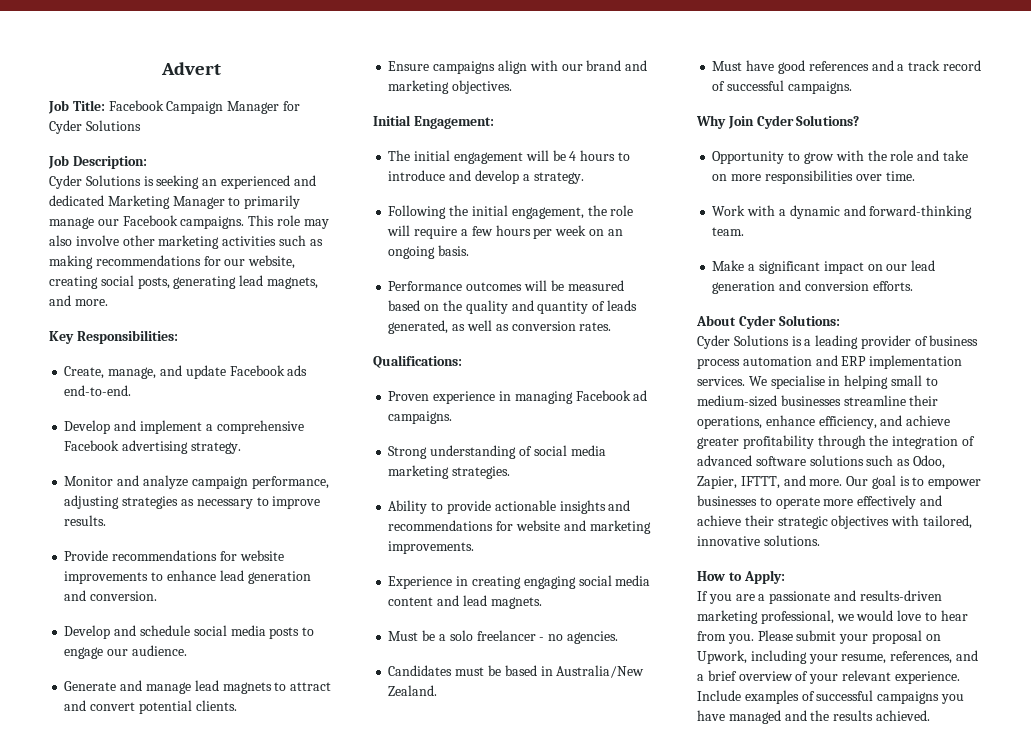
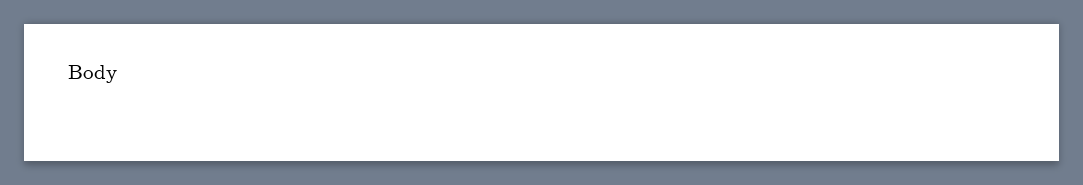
[161,62,221,75] [48,100,300,114] [49,120,141,134] [48,155,147,169] [49,175,316,189] [49,195,301,209] [49,215,329,229] [49,235,323,249] [49,255,296,269] [49,275,318,289] [49,295,108,306] [49,330,178,344] [64,365,308,379] [64,385,132,396] [64,420,304,434] [64,440,241,454] [64,475,329,489] [64,495,321,509] [64,515,107,526] [64,550,284,561] [64,570,311,584] [64,590,158,601] [64,625,315,639] [64,645,187,659] [64,680,332,694] [64,700,237,714] [388,60,648,74] [388,80,513,94] [373,115,494,129] [388,150,630,164] [388,170,584,184] [388,205,634,219] [387,225,623,239] [388,245,470,259] [388,280,624,291] [388,300,637,314] [388,320,612,334] [373,355,462,368] [388,390,648,404] [388,411,453,424] [388,445,606,459] [388,465,511,479] [388,500,631,514] [388,520,651,534] [388,541,475,554] [388,575,651,589] [388,595,542,609] [388,630,618,644] [388,665,645,678] [388,685,438,696] [712,60,981,74] [712,80,852,94] [696,115,860,129] [712,150,968,164] [712,170,915,184] [712,205,973,219] [712,227,745,236] [712,260,936,274] [712,280,913,294] [696,315,840,329] [697,335,979,349] [697,355,963,369] [697,375,938,389] [697,395,939,407] [697,415,951,429] [697,435,975,449] [697,455,945,469] [697,475,982,489] [697,495,942,509] [697,515,972,529] [697,535,820,546] [697,570,785,584] [697,590,942,604] [697,610,968,624] [697,630,941,644] [697,650,978,664] [697,670,960,684] [697,690,964,704] [697,710,930,724] Advert // Job Title: Facebook Campaign Manager for Cyder Solutions // Job Description: // Cyder Solutions is seeking an experienced and dedicated Marketing Manager to primarily manage our Facebook campaigns. This role may also involve other marketing activities such as making recommendations for our website, creating social posts, generating lead magnets, and more. // Key Responsibilities: // Create, manage, and update Facebook ads end-to-end. // Develop and implement a comprehensive Facebook advertising strategy. // Monitor and analyze campaign performance, adjusting strategies as necessary to improve results. // Provide recommendations for website improvements to enhance lead generation and conversion. // Develop and schedule social media posts to engage our audience. // Generate and manage lead magnets to attract and convert potential clients. // Ensure campaigns align with our brand and marketing objectives. // Initial Engagement: // The initial engagement will be 4 hours to introduce and develop a strategy. // Following the initial engagement, the role will require a few hours per week on an ongoing basis. // Performance outcomes will be measured based on the quality and quantity of leads generated, as well as conversion rates. // Qualifications: // Proven experience in managing Facebook ad campaigns. // Strong understanding of social media marketing strategies. // Ability to provide actionable insights and recommendations for website and marketing improvements. // Experience in creating engaging social media content and lead magnets. // Must be a solo freelancer - no agencies. // Candidates must be based in Australia/New Zealand. // Must have good references and a track record of successful campaigns. // Why Join Cyder Solutions? // Opportunity to grow with the role and take on more responsibilities over time. // Work with a dynamic and forward-thinking team. // Make a significant impact on our lead generation and conversion efforts. // About Cyder Solutions: // Cyder Solutions is a leading provider of business process automation and ERP implementation services. We specialise in helping small to medium-sized businesses streamline their operations, enhance efficiency, and achieve greater profitability through the integration of advanced software solutions such as Odoo, Zapier, IFTTT, and more. Our goal is to empower businesses to operate more effectively and achieve their strategic objectives with tailored, innovative solutions. // How to Apply: // If you are a passionate and results-driven marketing professional, we would love to hear from you. Please submit your proposal on Upwork, including your resume, references, and a brief overview of your relevant experience. Include examples of successful campaigns you have managed and the results achieved. -> [68,65,117,83] Body

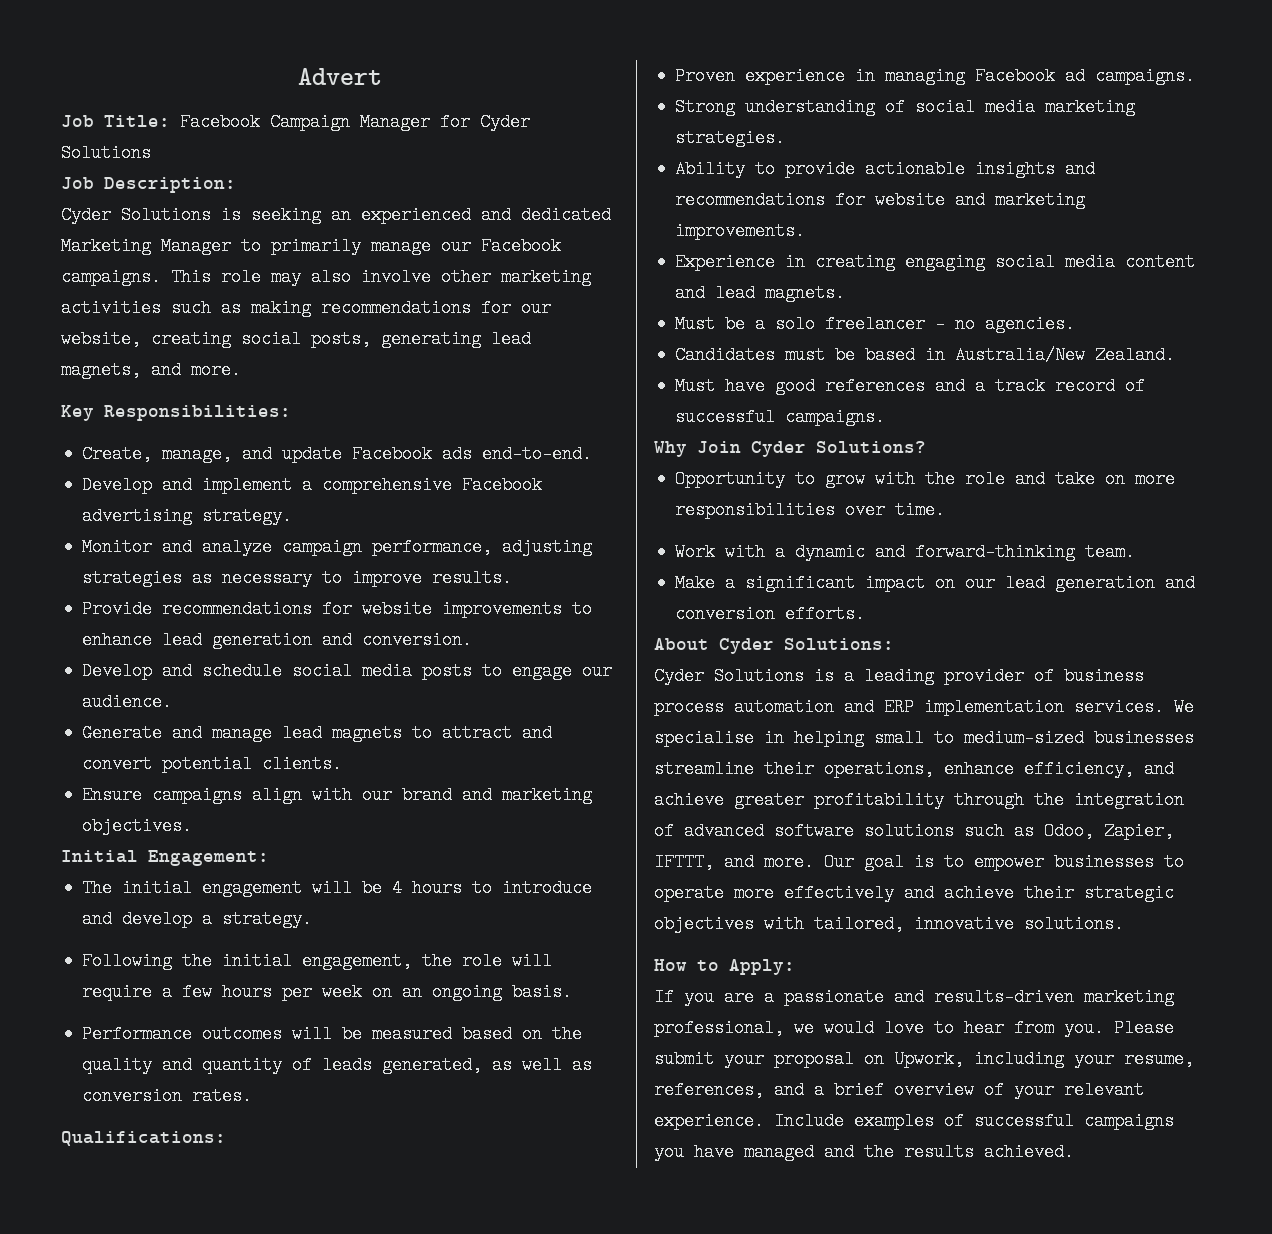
[68,65,117,83] Body -> [297,68,382,85] [61,113,530,131] [61,144,151,162] [61,177,236,193] [61,206,611,224] [61,237,561,255] [61,268,591,286] [61,299,551,317] [61,330,531,348] [61,361,241,379] [61,405,291,421] [82,445,593,463] [82,476,543,494] [82,507,293,525] [82,538,593,556] [82,569,513,587] [82,600,593,618] [82,631,473,649] [82,662,613,680] [82,693,173,711] [82,724,553,742] [82,755,343,773] [82,786,593,804] [82,817,193,835] [61,850,269,866] [82,879,593,897] [82,910,313,928] [82,952,553,970] [82,983,573,1001] [82,1025,583,1043] [82,1056,593,1074] [82,1087,253,1105] [61,1131,226,1146] [675,67,1196,85] [675,98,1136,116] [675,129,786,147] [675,160,1096,178] [675,191,1086,209] [675,222,806,240] [675,253,1196,271] [675,284,846,302] [675,315,1076,333] [675,346,1176,364] [675,377,1146,395] [675,408,886,426] [654,441,926,457] [675,470,1176,488] [675,501,946,519] [675,543,1136,561] [675,574,1196,592] [675,605,866,623] [654,638,894,654] [654,667,1144,685] [654,698,1194,716] [654,729,1194,747] [654,760,1174,778] [654,791,1184,809] [654,822,1174,840] [654,853,1184,871] [654,884,1174,902] [654,915,1124,933] [654,959,795,975] [654,988,1174,1006] [654,1019,1174,1037] [654,1050,1194,1068] [654,1081,1144,1099] [654,1112,1174,1130] [654,1143,1074,1161] Advert // Job Title: Facebook Campaign Manager for Cyder Solutions // Job Description: // Cyder Solutions is seeking an experienced and dedicated Marketing Manager to primarily manage our Facebook campaigns. This role may also involve other marketing activities such as making recommendations for our website, creating social posts, generating lead magnets, and more. // Key Responsibilities: // Create, manage, and update Facebook ads end-to-end. // Develop and implement a comprehensive Facebook advertising strategy. // Monitor and analyze campaign performance, adjusting strategies as necessary to improve results. // Provide recommendations for website improvements to enhance lead generation and conversion. // Develop and schedule social media posts to engage our audience. // Generate and manage lead magnets to attract and convert potential clients. // Ensure campaigns align with our brand and marketing objectives. // Initial Engagement: // The initial engagement will be 4 hours to introduce and develop a strategy. // Following the initial engagement, the role will require a few hours per week on an ongoing basis. // Performance outcomes will be measured based on the quality and quantity of leads generated, as well as conversion rates. // Qualifications: // Proven experience in managing Facebook ad campaigns. // Strong understanding of social media marketing strategies. // Ability to provide actionable insights and recommendations for website and marketing improvements. // Experience in creating engaging social media content and lead magnets. // Must be a solo freelancer - no agencies. // Candidates must be based in Australia/New Zealand. // Must have good references and a track record of successful campaigns. // Why Join Cyder Solutions? // Opportunity to grow with the role and take on more responsibilities over time. // Work with a dynamic and forward-thinking team. // Make a significant impact on our lead generation and conversion efforts. // About Cyder Solutions: // Cyder Solutions is a leading provider of business process automation and ERP implementation services. We specialise in helping small to medium-sized businesses streamline their operations, enhance efficiency, and achieve greater profitability through the integration of advanced software solutions such as Odoo, Zapier, IFTTT, and more. Our goal is to empower businesses to operate more effectively and achieve their strategic objectives with tailored, innovative solutions. // How to Apply: // If you are a passionate and results-driven marketing professional, we would love to hear from you. Please submit your proposal on Upwork, including your resume, references, and a brief overview of your relevant experience. Include examples of successful campaigns you have managed and the results achieved.

